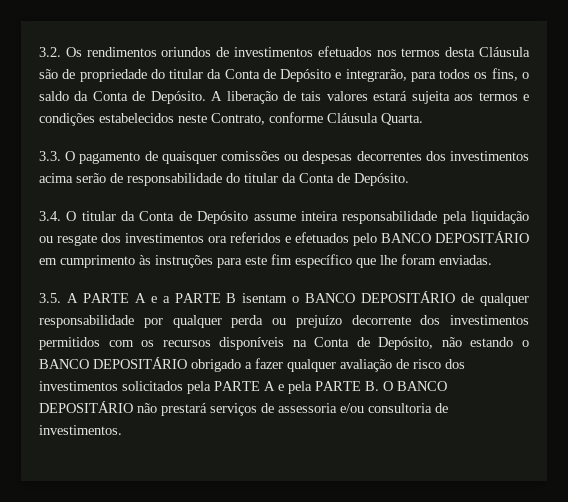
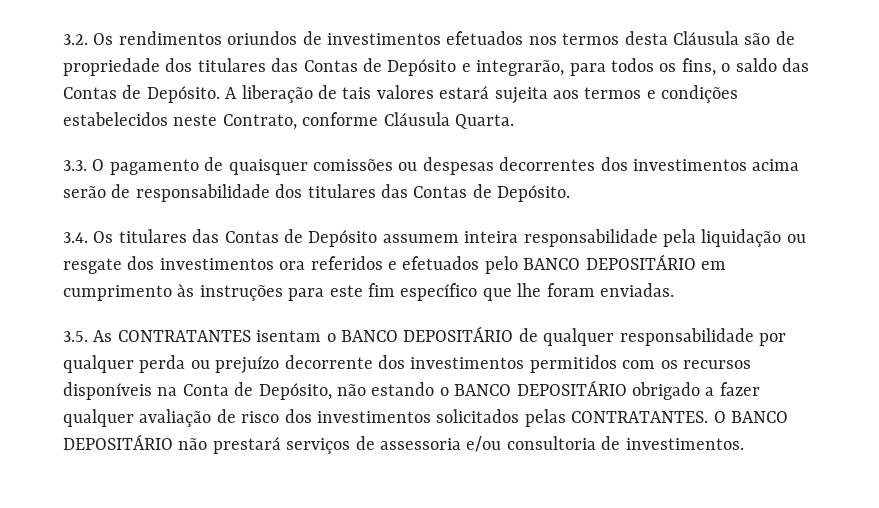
[150,69,260,79] do titular da Conta -> [165,58,358,72] dos titulares das Contas
[74,91,128,101] da Conta -> [781,58,809,72] [63,87,117,99] das Contas
[226,173,334,183] do titular da Conta -> [275,184,468,198] dos titulares das Contas
[66,211,296,224] O titular da Conta de Depósito assume -> [93,229,459,247] Os titulares das Contas de Depósito assumem
[66,293,237,303] A PARTE A e a PARTE B -> [93,330,251,342] As CONTRATANTES
[187,381,379,394] pela PARTE A e pela PARTE B. -> [524,409,709,427] pelas CONTRATANTES.

